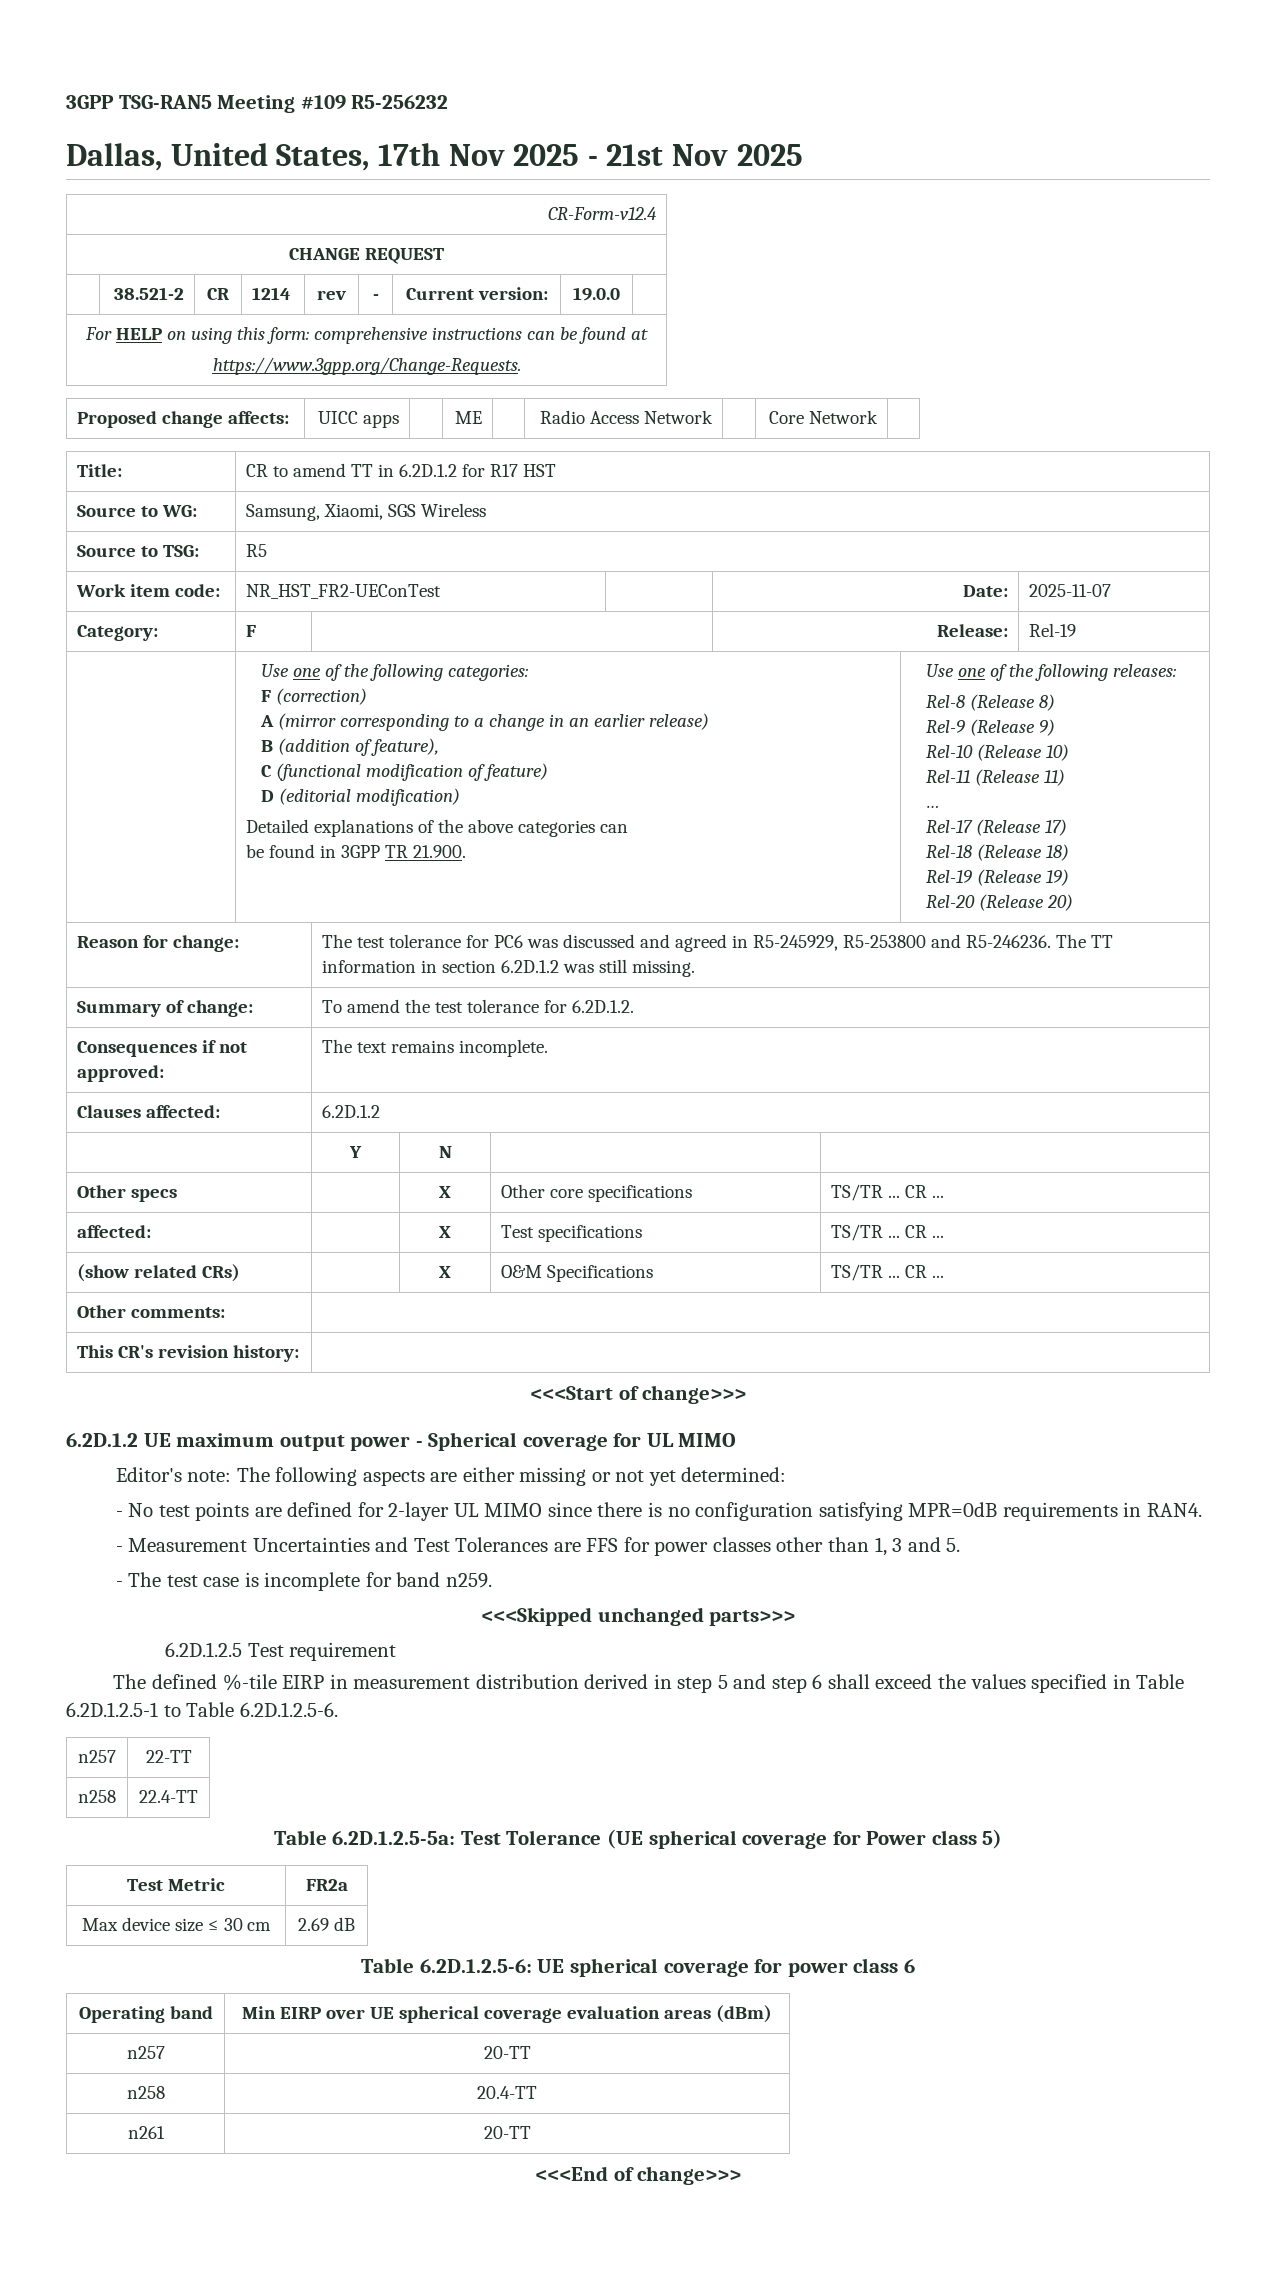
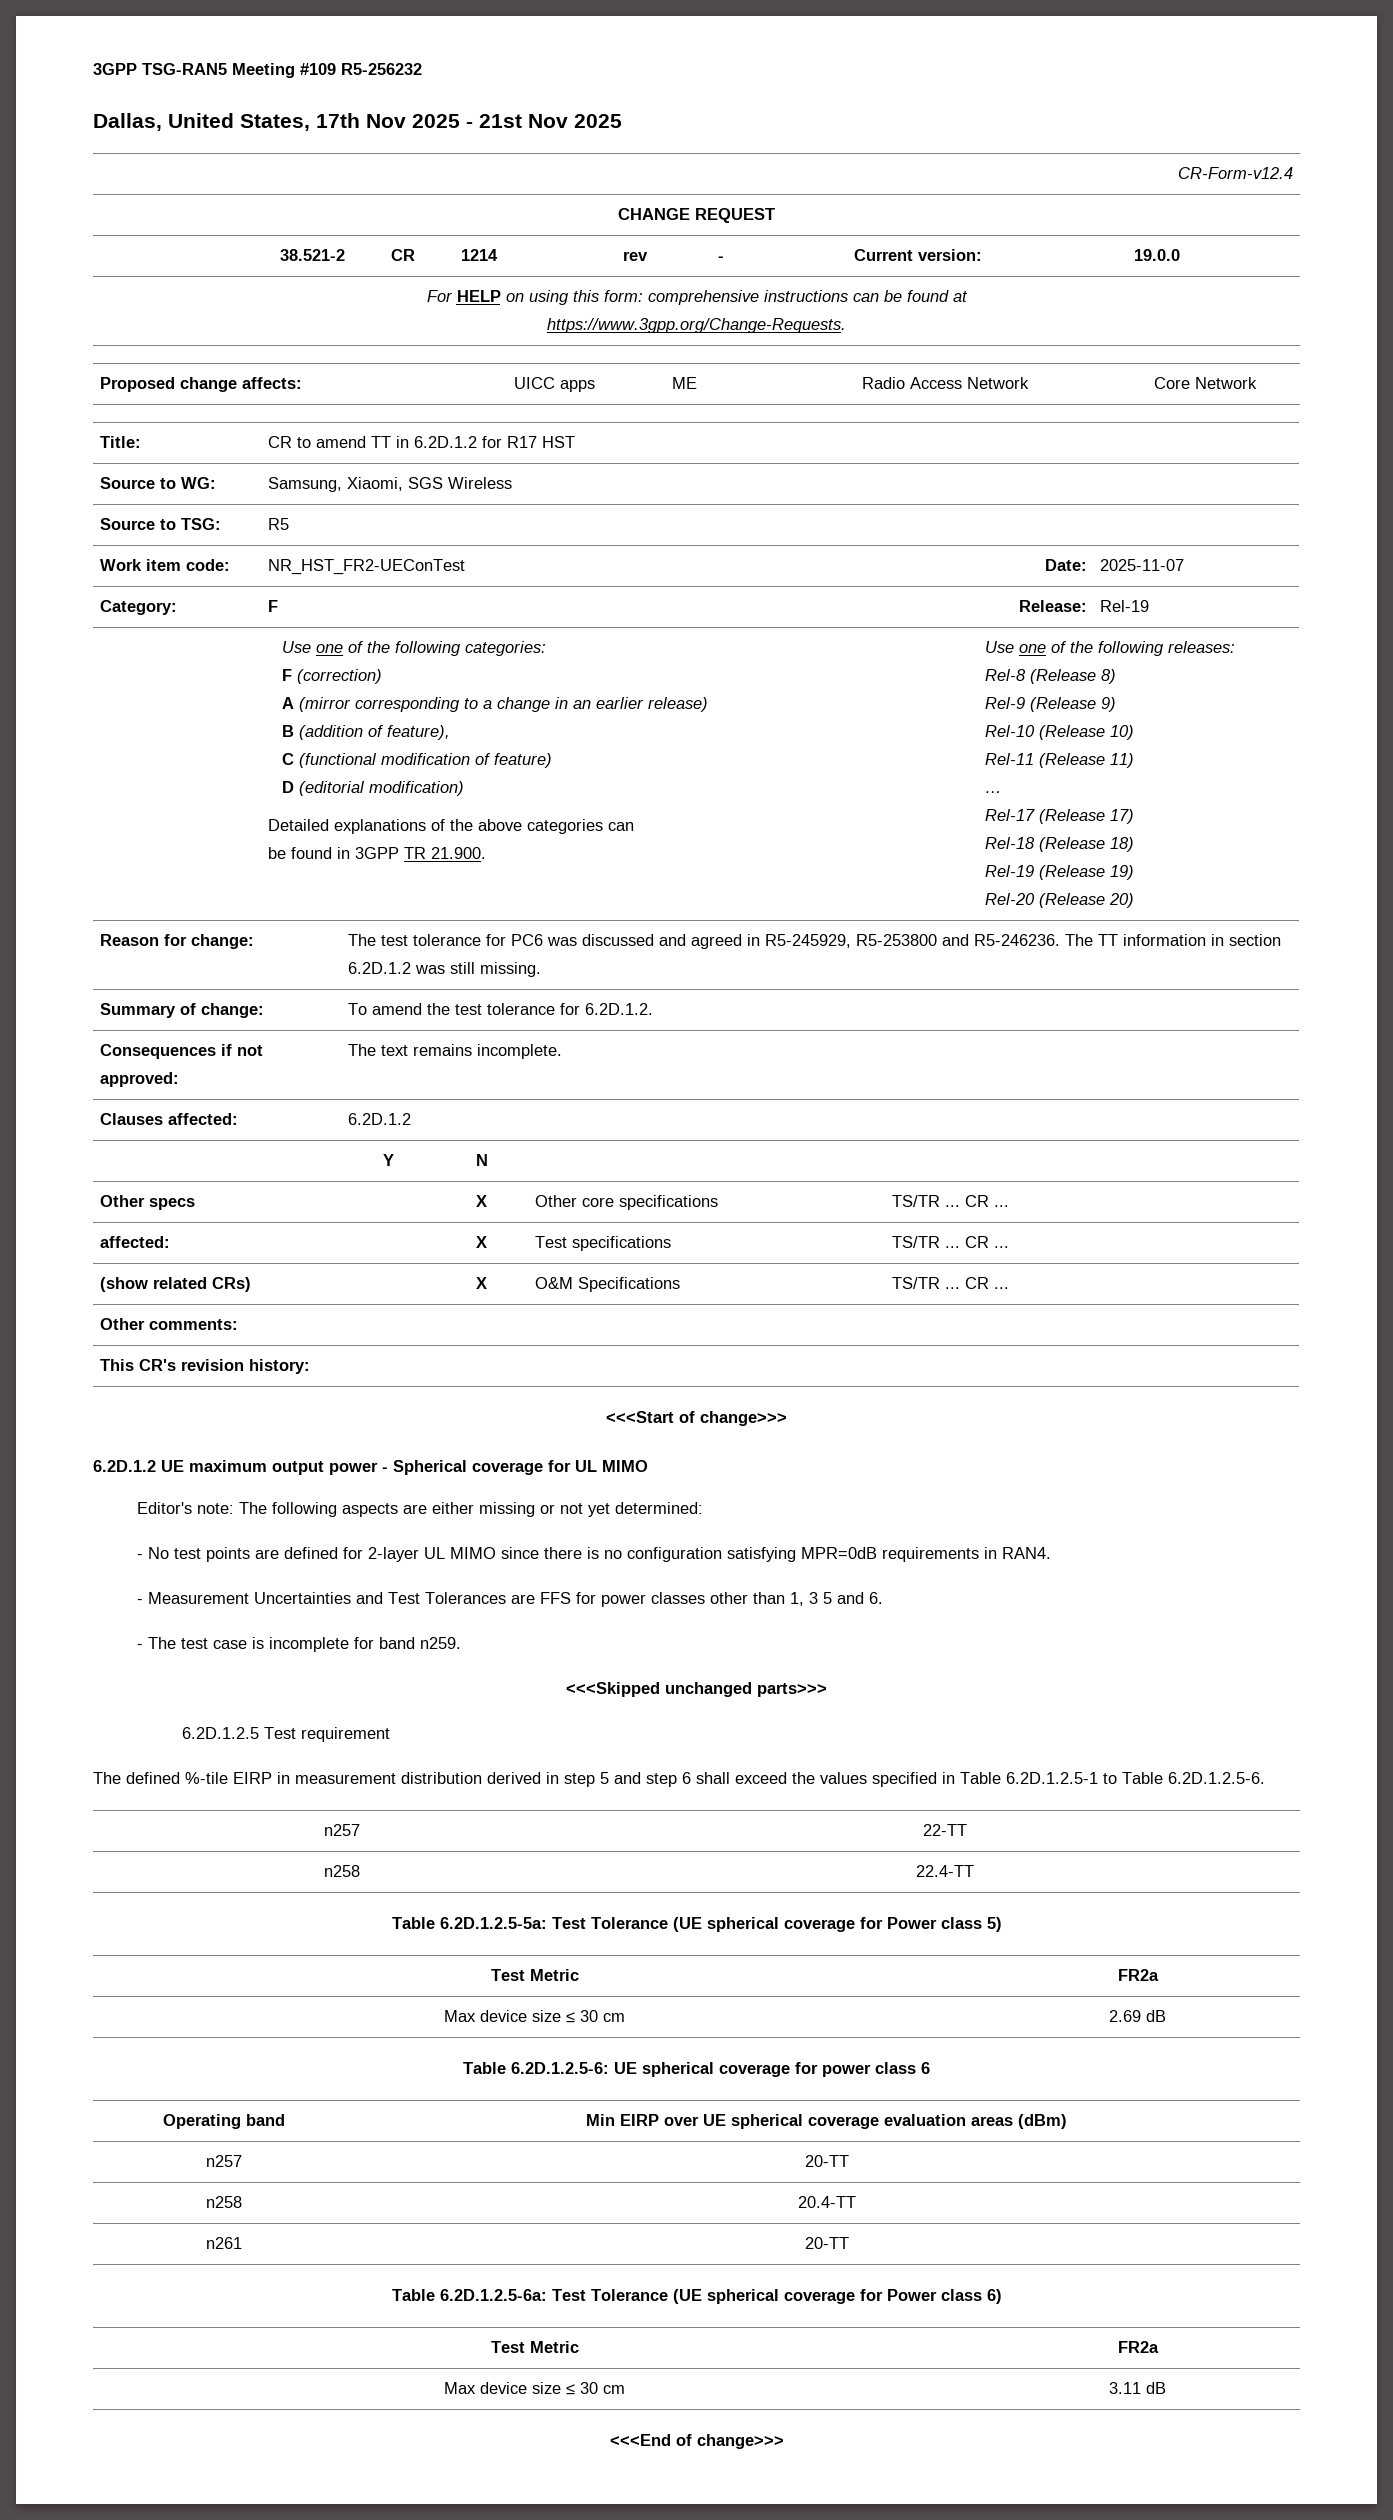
[907,1537,961,1552] and 5. -> [823,1592,884,1604] 5 and 6.
(531, 2132) none -> [391,2289,1002,2304] [490,2341,579,2353] [1117,2341,1159,2353] [444,2382,625,2395] [1109,2382,1166,2394] // Table 6.2D.1.2.5-6a: Test Tolerance (UE spherical coverage for Power class 6) // Test Metric | FR2a // Max device size ≤ 30 cm | 3.11 dB

